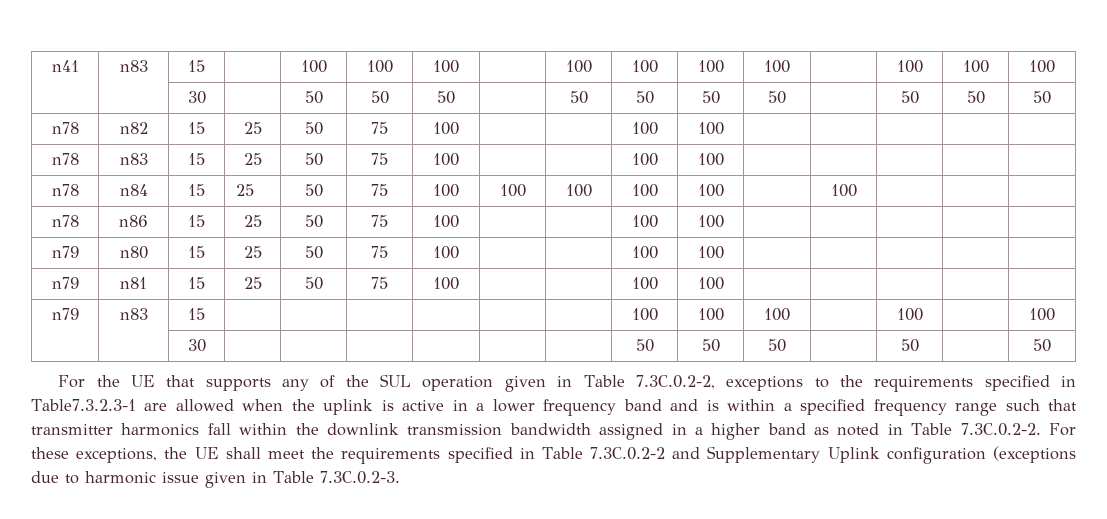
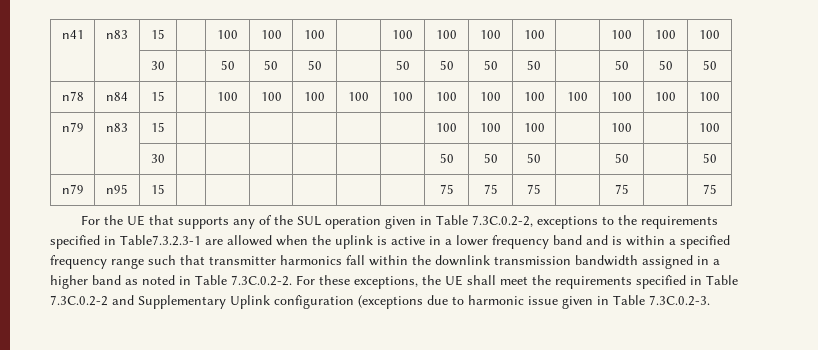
[51,122,79,134] [119,122,148,134] [188,122,205,134] [243,122,262,134] [304,122,323,135] [371,122,388,134] [433,122,459,135] [631,122,658,135] [697,122,724,135] [51,153,79,165] [119,153,148,165] [188,153,205,165] [243,153,262,165] [304,153,323,166] [371,153,388,165] [433,153,459,166] [631,153,658,166] [697,153,724,166] // n78 | n82 | 15 | 25 | 50 | 75 | 100 | | | 100 | 100 | | | | | // n78 | n83 | 15 | 25 | 50 | 75 | 100 | | | 100 | 100 | | | | | -> (717, 65) none
[236,184,255,196] [304,184,323,197] [371,184,388,196] [433,184,459,197] [499,184,526,197] [565,184,592,197] [631,184,658,197] [697,184,724,197] [830,184,857,197] [51,215,79,227] [119,215,148,227] [188,215,205,227] [243,215,262,227] [304,215,323,228] [371,215,388,227] [433,215,459,228] [631,215,658,228] [697,215,724,228] [51,246,79,258] [119,246,148,259] [188,246,205,258] [243,246,262,258] [304,246,323,259] [371,246,388,258] [433,246,459,259] [631,246,658,259] [697,246,724,259] [51,277,79,289] [120,277,147,289] [188,277,205,289] [243,277,262,289] [304,277,323,290] [371,277,388,289] [433,277,459,290] [631,277,658,290] [697,277,724,290] 25 | 50 | 75 | 100 | 100 | 100 | 100 | 100 | | 100 | | | // n78 | n86 | 15 | 25 | 50 | 75 | 100 | | | 100 | 100 | | | | | // n79 | n80 | 15 | 25 | 50 | 75 | 100 | | | 100 | 100 | | | | | // n79 | n81 | 15 | 25 | 50 | 75 | 100 | | | 100 | 100 | | | | | -> [217,92,238,101] [260,92,282,101] [304,92,325,101] [348,92,369,101] [392,92,413,101] [436,92,457,101] [480,92,501,101] [523,92,545,101] [567,92,588,101] [611,92,632,101] [655,92,676,101] [699,92,720,101] | 100 | 100 | 100 | 100 | 100 | 100 | 100 | 100 | 100 | 100 | 100 | 100
(1051, 345) none -> [61,184,84,194] [106,184,128,194] [151,184,165,194] [439,184,454,194] [483,184,498,194] [527,184,541,194] [614,184,629,194] [702,184,717,194] // n79 | n95 | 15 | | | | | | | 75 | 75 | 75 | | 75 | | 75

